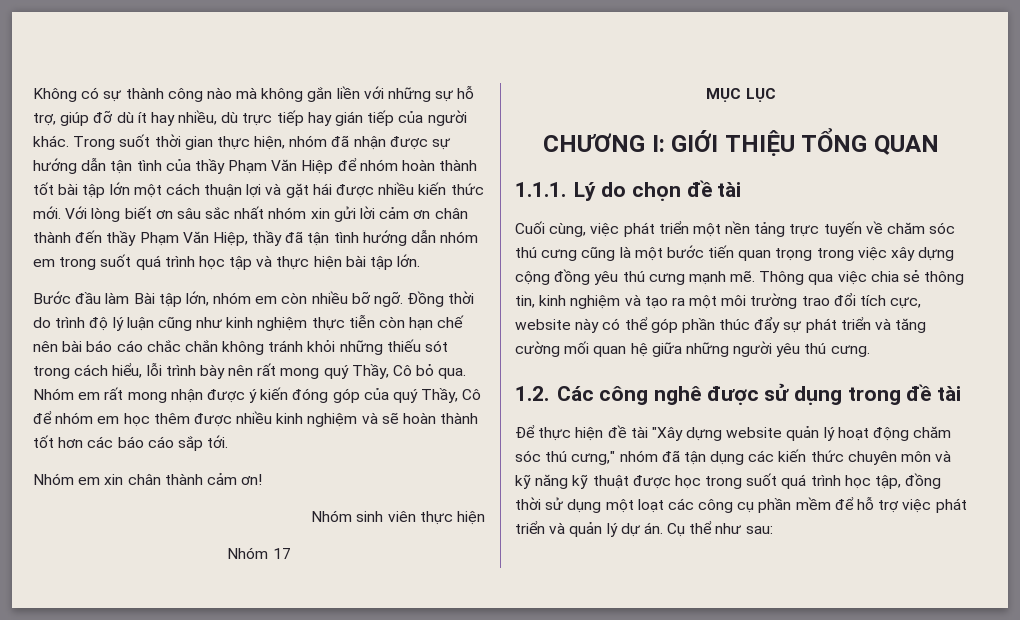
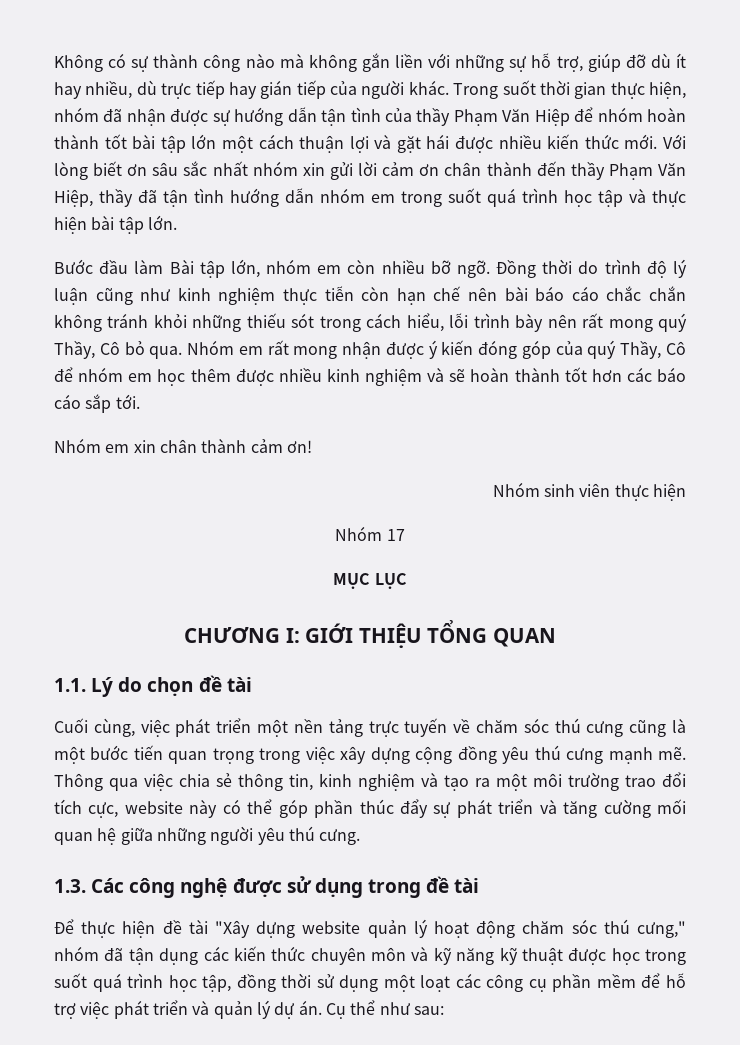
[515,182,566,197] 1.1.1. -> [54,678,86,692] 1.1.
[515,386,549,401] 1.2. -> [54,879,86,893] 1.3.
[654,386,702,405] nghê -> [180,878,228,898] nghệ

